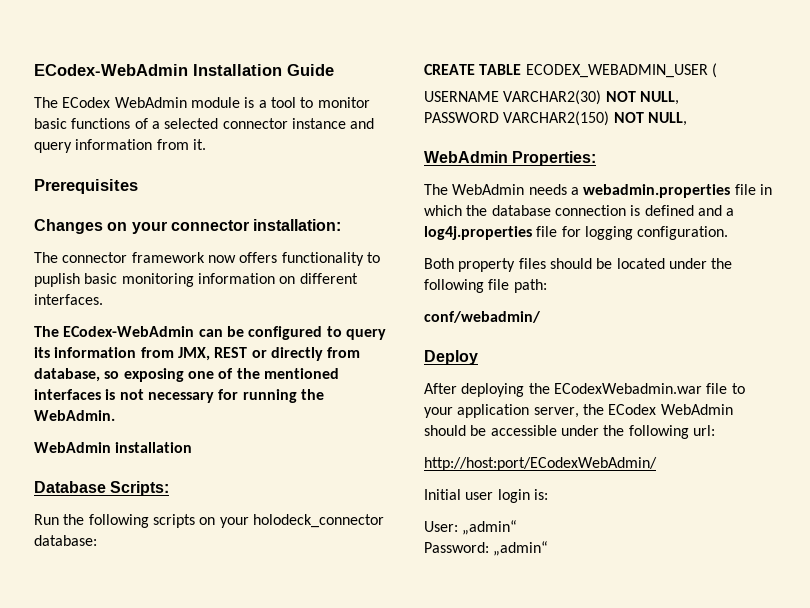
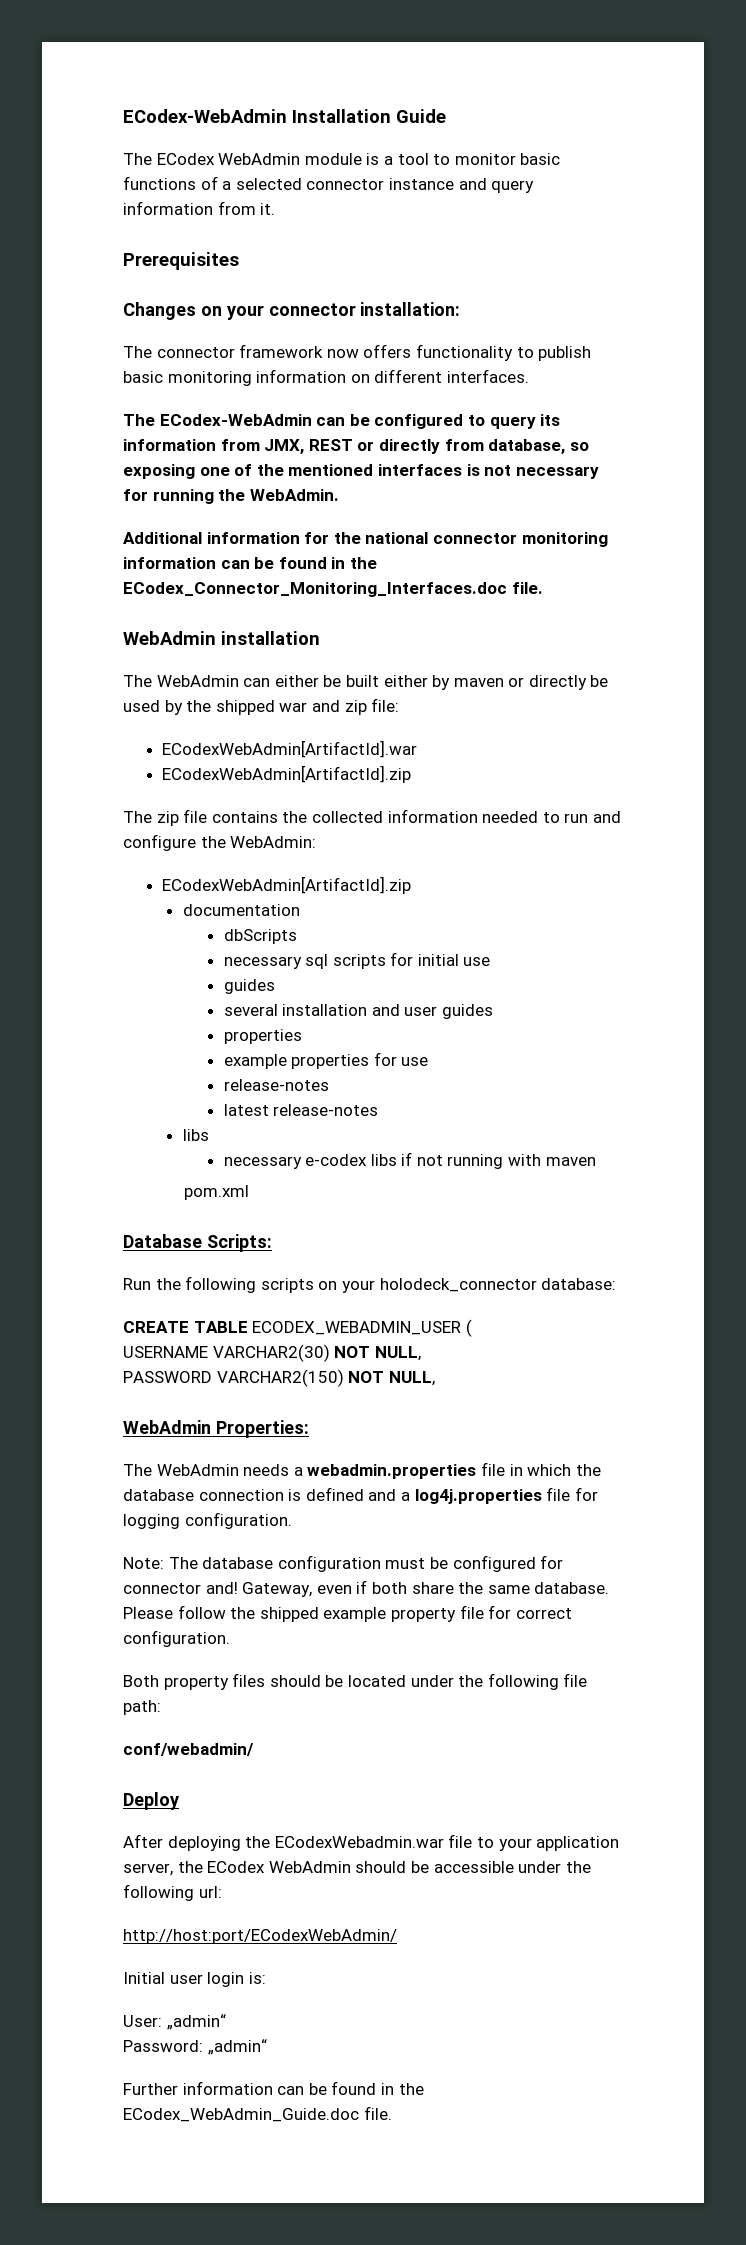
[34,273,80,287] puplish -> [538,346,592,361] publish
[34,442,193,453] WebAdmin installation -> [123,532,608,547] [123,557,377,569] [123,582,543,597] [123,631,320,645] [123,675,609,690] [123,698,400,715] [162,740,418,758] [162,765,412,783] [123,809,621,826] [123,834,317,851] [162,876,412,894] [182,904,300,916] [223,929,297,944] [223,952,491,969] [223,979,275,994] [223,1004,493,1019] [223,1029,302,1044] [223,1052,429,1069] [223,1079,329,1091] [223,1104,379,1116] [182,1129,209,1141] [223,1152,596,1169] [184,1185,250,1200] Additional information for the national connector monitoring information can be found in the ECodex_Connector_Monitoring_Interfaces.doc file. // WebAdmin installation // The WebAdmin can either be built either by maven or directly be used by the shipped war and zip file: // ECodexWebAdmin[ArtifactId].war // ECodexWebAdmin[ArtifactId].zip // The zip file contains the collected information needed to run and configure the WebAdmin: // ECodexWebAdmin[ArtifactId].zip // documentation // dbScripts // necessary sql scripts for initial use // guides // several installation and user guides // properties // example properties for use // release-notes // latest release-notes // libs // necessary e-codex libs if not running with maven // pom.xml
(729, 233) none -> [123,1555,564,1572] [123,1580,610,1597] [123,1605,572,1622] [123,1630,230,1647] // Note: The database configuration must be configured for connector and! Gateway, even if both share the same database. Please follow the shipped example property file for correct configuration.
(549, 548) none -> [123,2081,424,2095] [123,2106,392,2122] // Further information can be found in the ECodex_WebAdmin_Guide.doc file.

